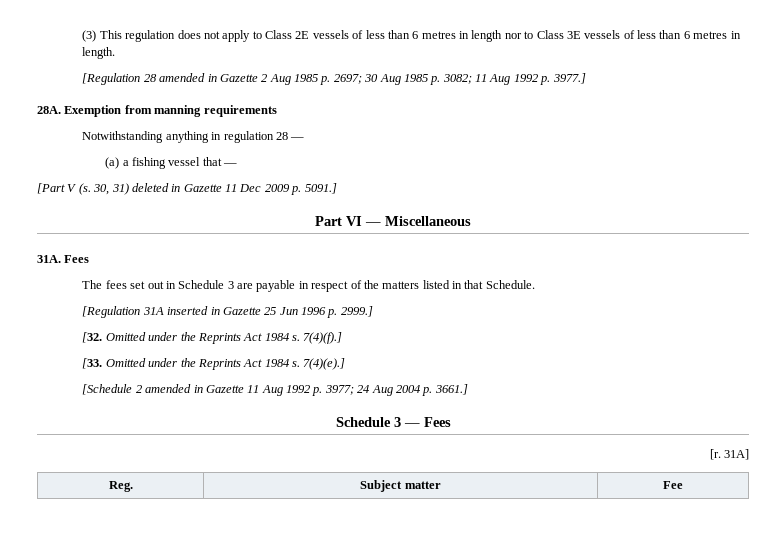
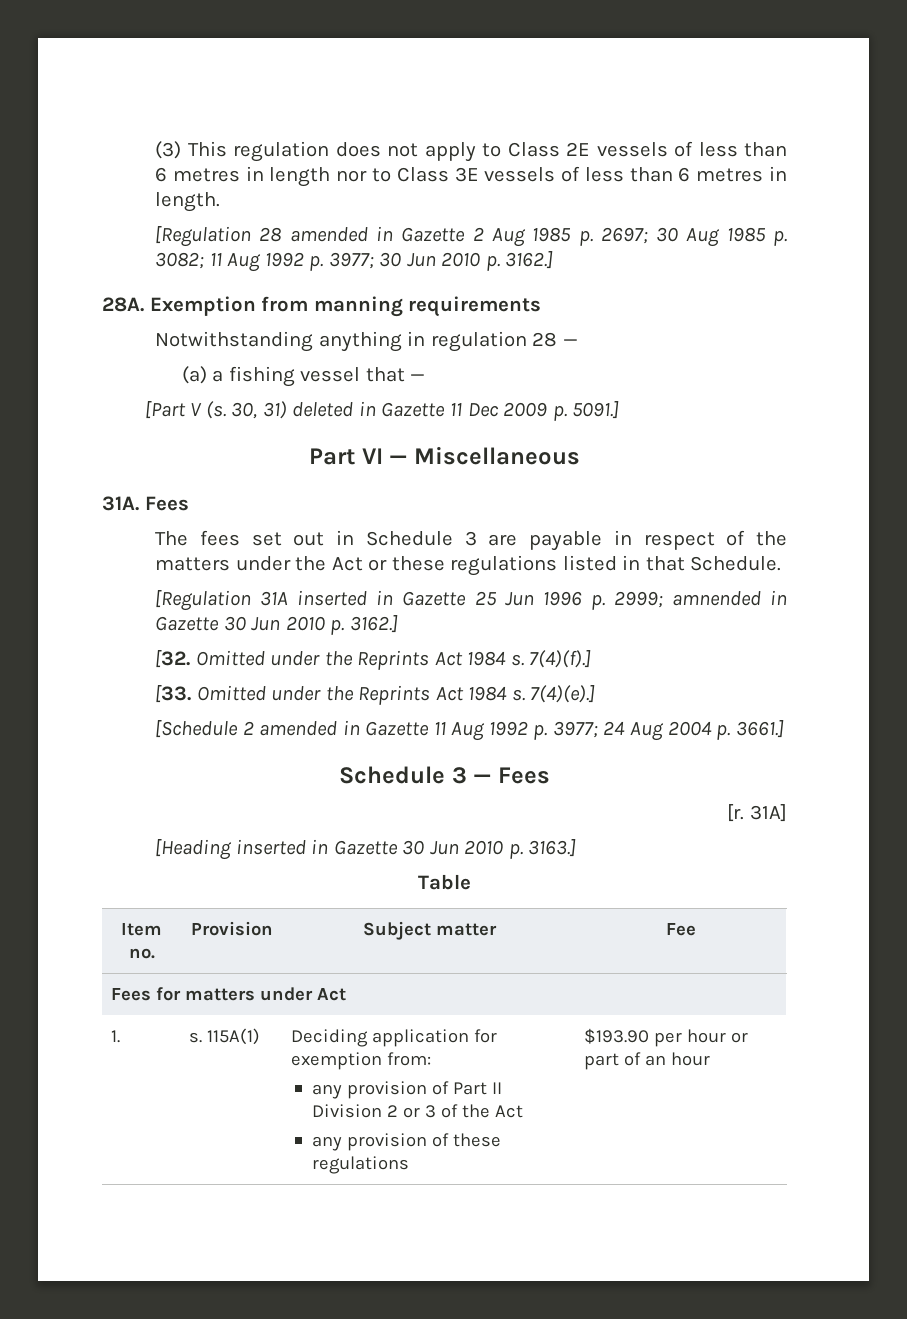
[552,73,586,84] 3977.] -> [328,251,554,271] 3977; 30 Jun 2010 p. 3162.]
(420, 285) none -> [235,555,558,576] under the Act or these regulations
[340,306,373,317] 2999.] -> [613,590,787,608] [155,615,398,635] 2999; amnended in Gazette 30 Jun 2010 p. 3162.]
[108,481,133,492] [360,480,441,492] [663,481,683,489] // Reg. | Subject matter | Fee -> [155,839,577,860] [418,874,471,890] [121,923,162,936] [128,948,155,959] [190,921,273,936] [362,921,497,940] [666,923,696,936] [111,987,347,1001] [111,1030,121,1043] [189,1028,261,1045] [291,1029,498,1047] [291,1052,432,1070] [311,1081,502,1099] [311,1104,523,1118] [311,1133,501,1151] [311,1156,409,1174] [584,1028,749,1047] [584,1052,711,1070] // [Heading inserted in Gazette 30 Jun 2010 p. 3163.] // Table // Item no. | Provision | Subject matter | Fee // Fees for matters under Act // 1. | s. 115A(1) | Deciding application for exemption from: // any provision of Part II Division 2 or 3 of the Act // any provision of these regulations | $193.90 per hour or part of an hour

